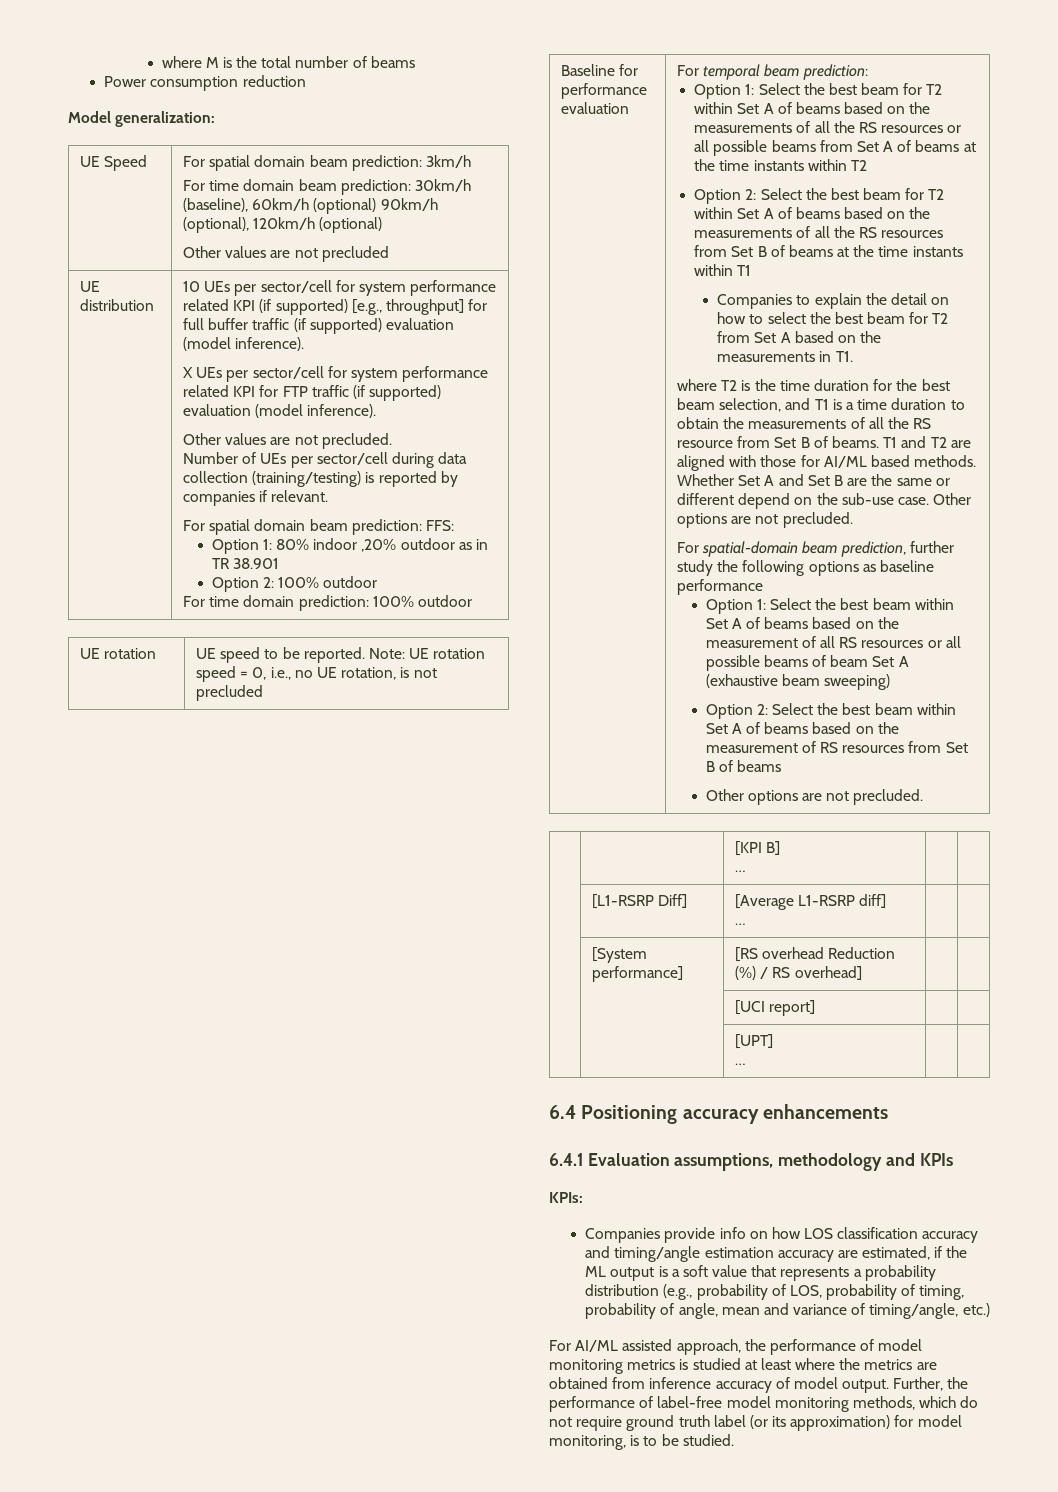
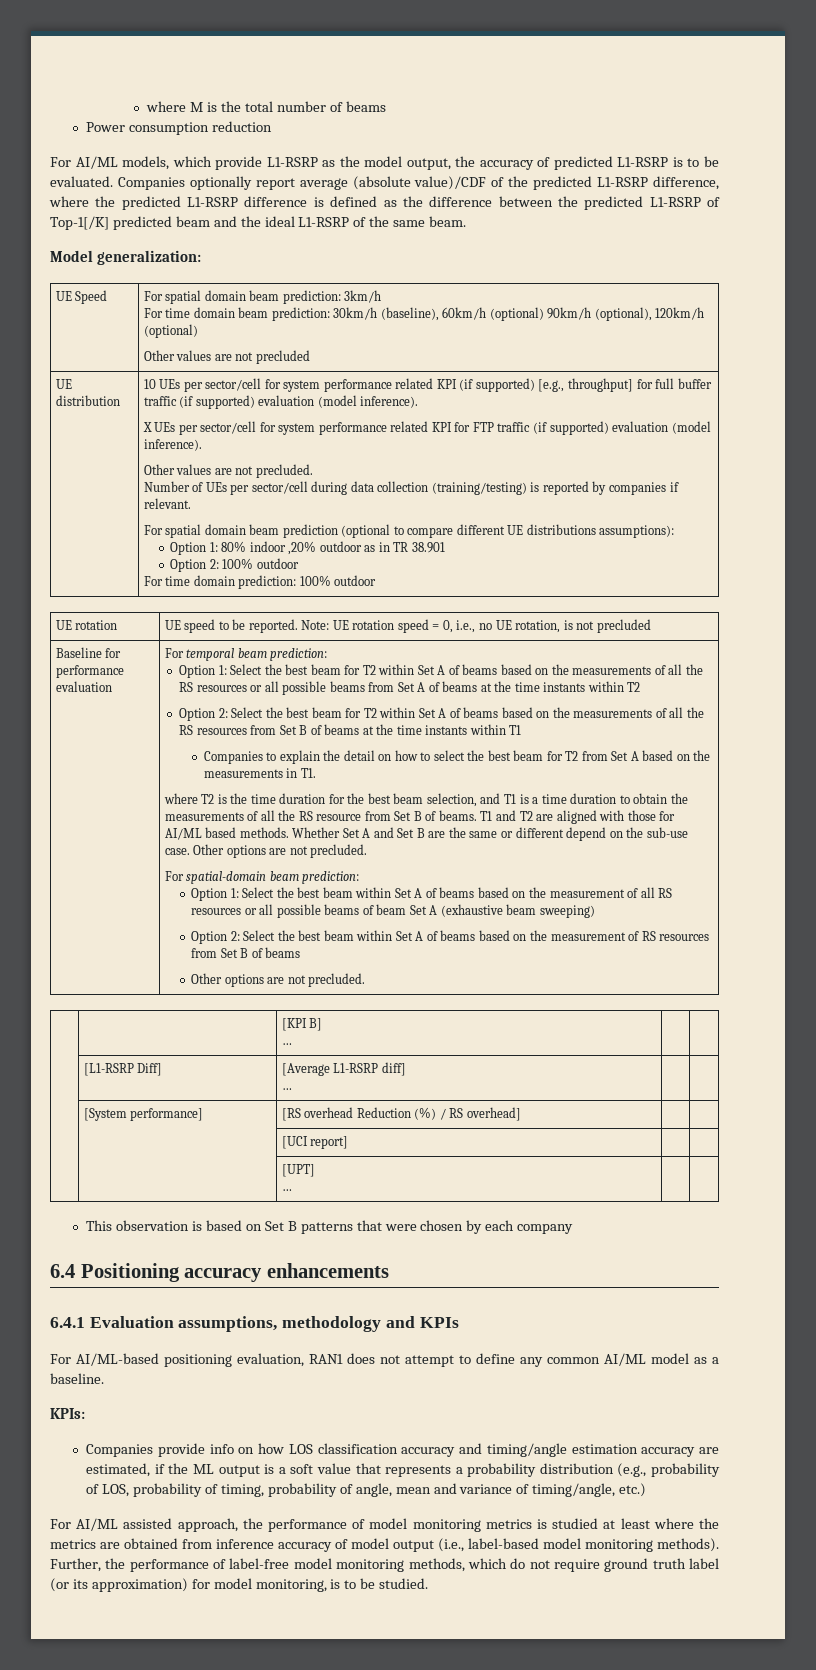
(306, 81) none -> [50,156,720,170] [50,176,719,190] [49,196,721,210] [50,216,467,230] // For AI/ML models, which provide L1-RSRP as the model output, the accuracy of predicted L1-RSRP is to be evaluated. Companies optionally report average (absolute value)/CDF of the predicted L1-RSRP difference, where the predicted L1-RSRP difference is defined as the difference between the predicted L1-RSRP of Top-1[/K] predicted beam and the ideal L1-RSRP of the same beam.
[351,519,455,535] prediction: FFS: -> [282,524,675,538] prediction (optional to compare different UE distributions assumptions):
[840,541,954,557] [677,560,935,576] [677,579,764,595] prediction, further study the following options as baseline performance -> [302,871,360,884] prediction:
(746, 1064) none -> [86,1220,574,1234] // This observation is based on Set B patterns that were chosen by each company
(953, 1159) none -> [50,1353,719,1367] [50,1373,104,1384] // For AI/ML-based positioning evaluation, RAN1 does not attempt to define any common AI/ML model as a baseline.
[842,1379,890,1393] output. -> [393,1538,719,1552] output (i.e., label-based model monitoring methods).

